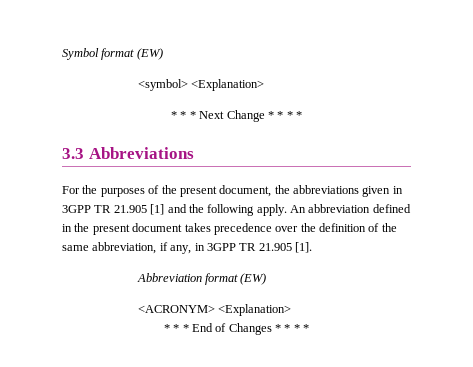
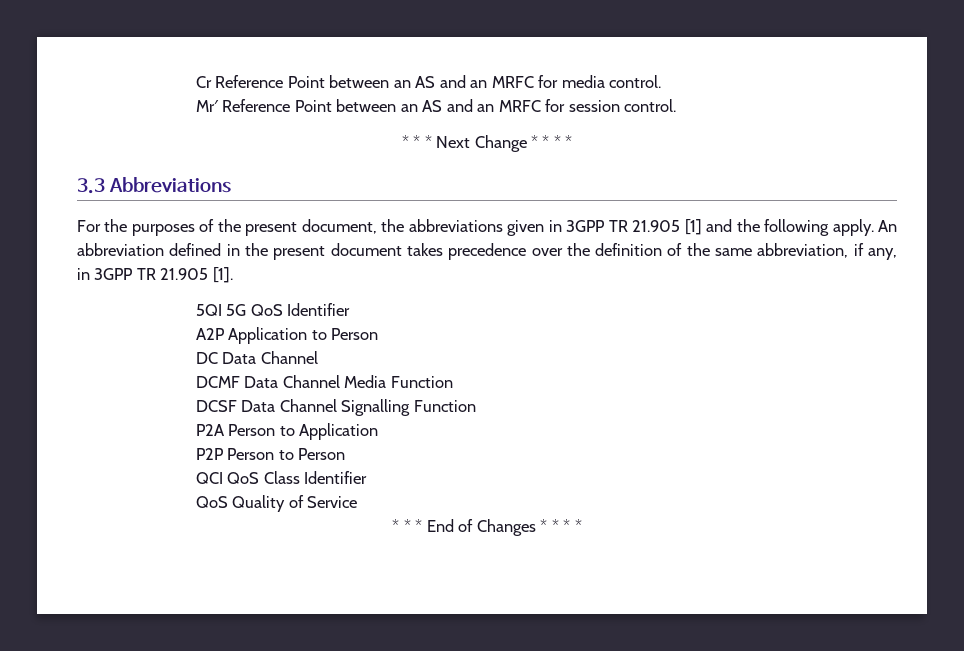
[62,48,163,60] [137,79,264,91] Symbol format (EW) // <symbol> <Explanation> -> [195,75,661,88] [195,99,676,112] Cr Reference Point between an AS and an MRFC for media control. // Mr′ Reference Point between an AS and an MRFC for session control.
[136,273,267,285] [137,304,291,316] Abbreviation format (EW) // <ACRONYM> <Explanation> -> [195,303,351,316] [195,327,379,344] [195,351,318,364] [195,375,453,388] [195,399,476,416] [195,423,379,440] [195,448,346,460] [195,471,368,484] [195,495,358,512] 5QI 5G QoS Identifier // A2P Application to Person // DC Data Channel // DCMF Data Channel Media Function // DCSF Data Channel Signalling Function // P2A Person to Application // P2P Person to Person // QCI QoS Class Identifier // QoS Quality of Service

